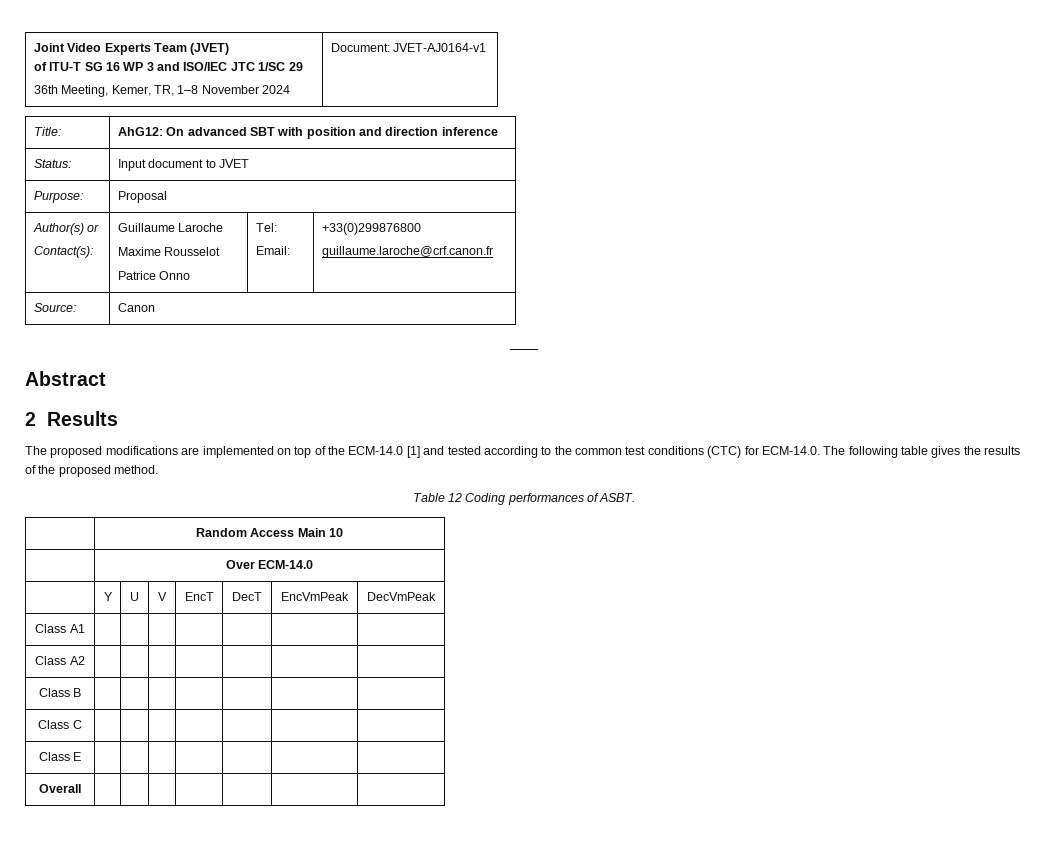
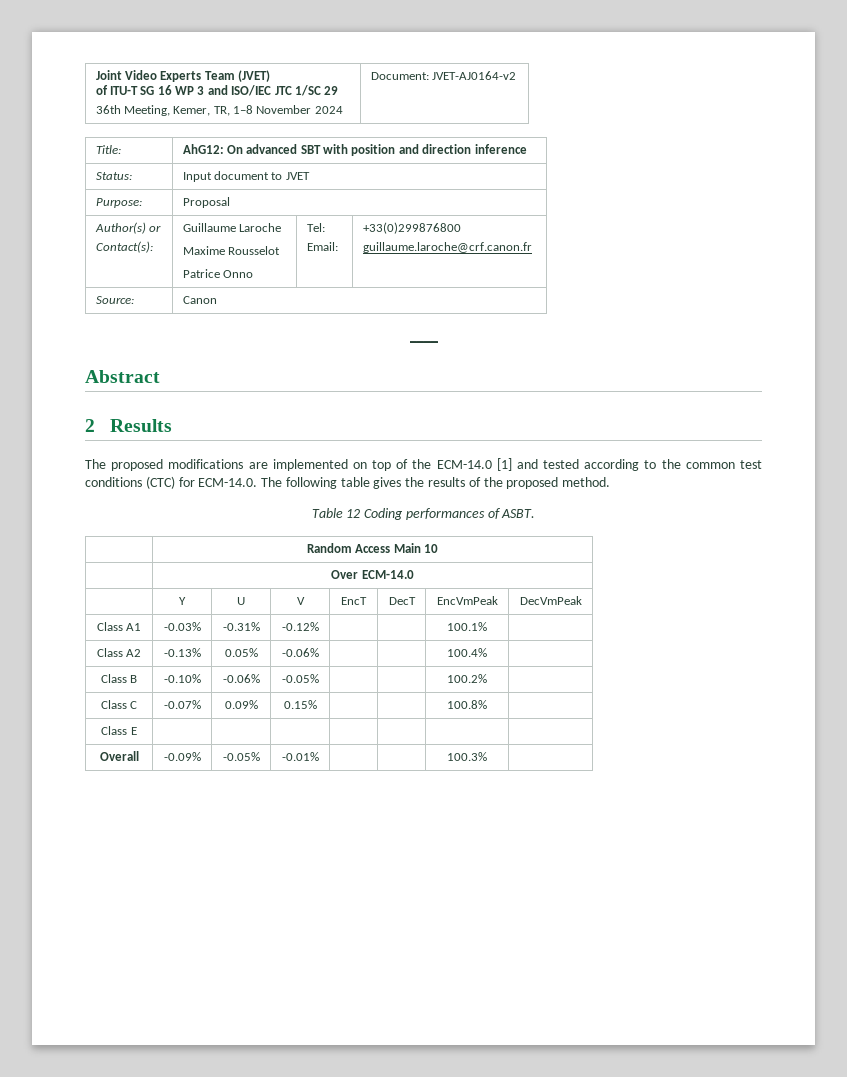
[393,43,487,52] JVET-AJ0164-v1 -> [431,71,516,80] JVET-AJ0164-v2
[35,656,85,665] [38,688,82,697] [38,720,82,729] | | | | | | // Class A2 | | | | | | | // Class B | | | | | | | // Class C | | | | | | -> [163,622,201,631] [222,622,260,631] [281,622,319,631] [447,622,487,631] [96,648,142,657] [163,648,201,657] [224,648,258,657] [281,648,319,657] [447,648,487,657] [100,674,138,683] [163,674,201,683] [222,674,260,683] [281,674,319,683] [447,674,487,683] [100,700,138,709] [163,700,201,709] [224,700,258,709] [283,700,317,709] [447,700,487,709] -0.03% | -0.31% | -0.12% | | | 100.1% | // Class A2 | -0.13% | 0.05% | -0.06% | | | 100.4% | // Class B | -0.10% | -0.06% | -0.05% | | | 100.2% | // Class C | -0.07% | 0.09% | 0.15% | | | 100.8%
(81, 788) | | | | | -> [163,752,201,761] [222,752,260,761] [281,752,319,761] [447,752,487,761] -0.09% | -0.05% | -0.01% | | | 100.3%

